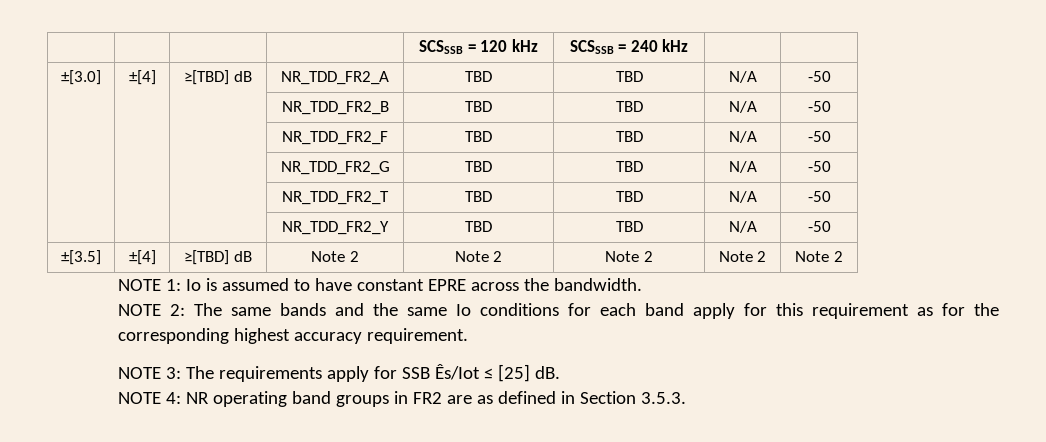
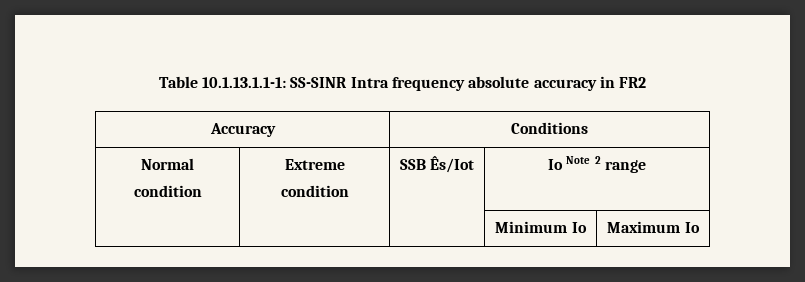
[419,39,538,54] [569,39,689,54] [61,70,101,85] [128,70,156,85] [184,70,252,85] [281,71,389,85] [465,71,492,82] [615,71,643,82] [728,71,757,83] [807,71,831,82] [281,101,389,115] [465,101,492,112] [615,101,643,112] [728,101,757,113] [807,101,831,112] [282,131,388,145] [465,131,492,142] [615,131,643,142] [728,131,757,143] [807,131,831,142] [280,161,390,175] [465,161,492,172] [615,161,643,172] [728,161,757,173] [807,161,831,172] [282,191,389,205] [465,191,492,202] [615,191,643,202] [728,191,757,203] [807,191,831,202] [282,221,389,235] [465,221,492,232] [615,221,643,232] [728,221,757,233] [807,221,831,232] [61,250,101,265] [128,250,156,265] [184,250,252,265] [311,251,359,262] [454,251,503,262] [605,251,653,262] [718,251,767,262] [795,251,843,262] [117,278,642,291] [117,303,999,319] [117,328,468,344] [117,364,560,382] [117,391,686,407] | | | | SCSSSB = 120 kHz | SCSSSB = 240 kHz | | // ±[3.0] | ±[4] | ≥[TBD] dB | NR_TDD_FR2_A | TBD | TBD | N/A | -50 // | | | NR_TDD_FR2_B | TBD | TBD | N/A | -50 // | | | NR_TDD_FR2_F | TBD | TBD | N/A | -50 // | | | NR_TDD_FR2_G | TBD | TBD | N/A | -50 // | | | NR_TDD_FR2_T | TBD | TBD | N/A | -50 // | | | NR_TDD_FR2_Y | TBD | TBD | N/A | -50 // ±[3.5] | ±[4] | ≥[TBD] dB | Note 2 | Note 2 | Note 2 | Note 2 | Note 2 // NOTE 1: Io is assumed to have constant EPRE across the bandwidth. // NOTE 2: The same bands and the same Io conditions for each band apply for this requirement as for the corresponding highest accuracy requirement. // NOTE 3: The requirements apply for SSB Ês/Iot ≤ [25] dB. // NOTE 4: NR operating band groups in FR2 are as defined in Section 3.5.3. -> [158,76,647,91] [209,123,276,137] [511,122,588,134] [141,158,194,170] [133,185,202,197] [284,159,345,170] [280,185,349,197] [399,156,475,173] [548,156,646,173] [495,221,587,233] [607,221,700,233] Table 10.1.13.1.1-1: SS-SINR Intra frequency absolute accuracy in FR2 // Accuracy | Conditions // Normal condition | Extreme condition | SSB Ês/Iot | Io Note 2 range // | | | Minimum Io | Maximum Io

